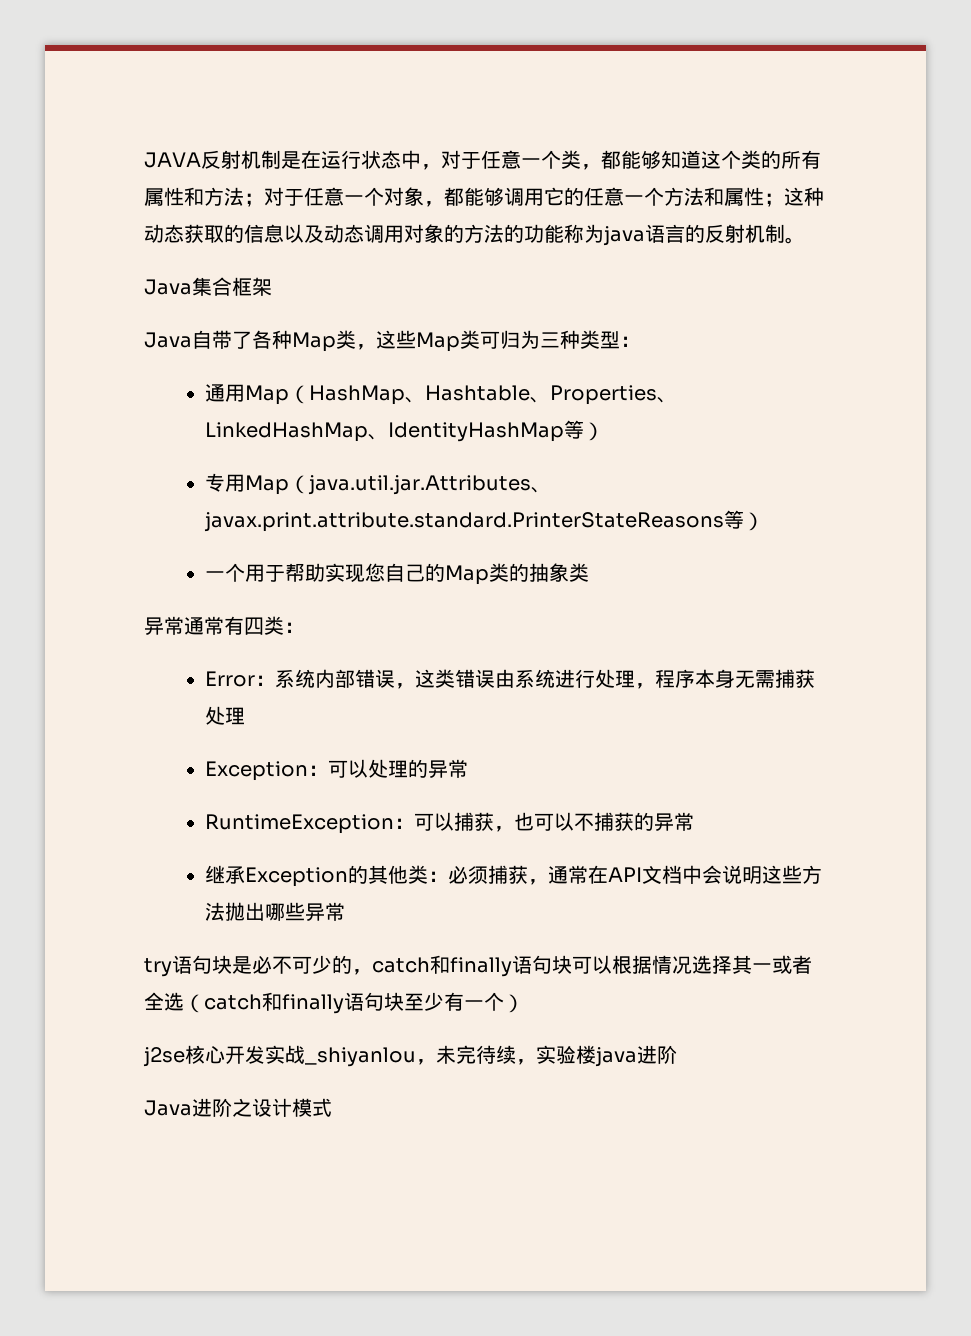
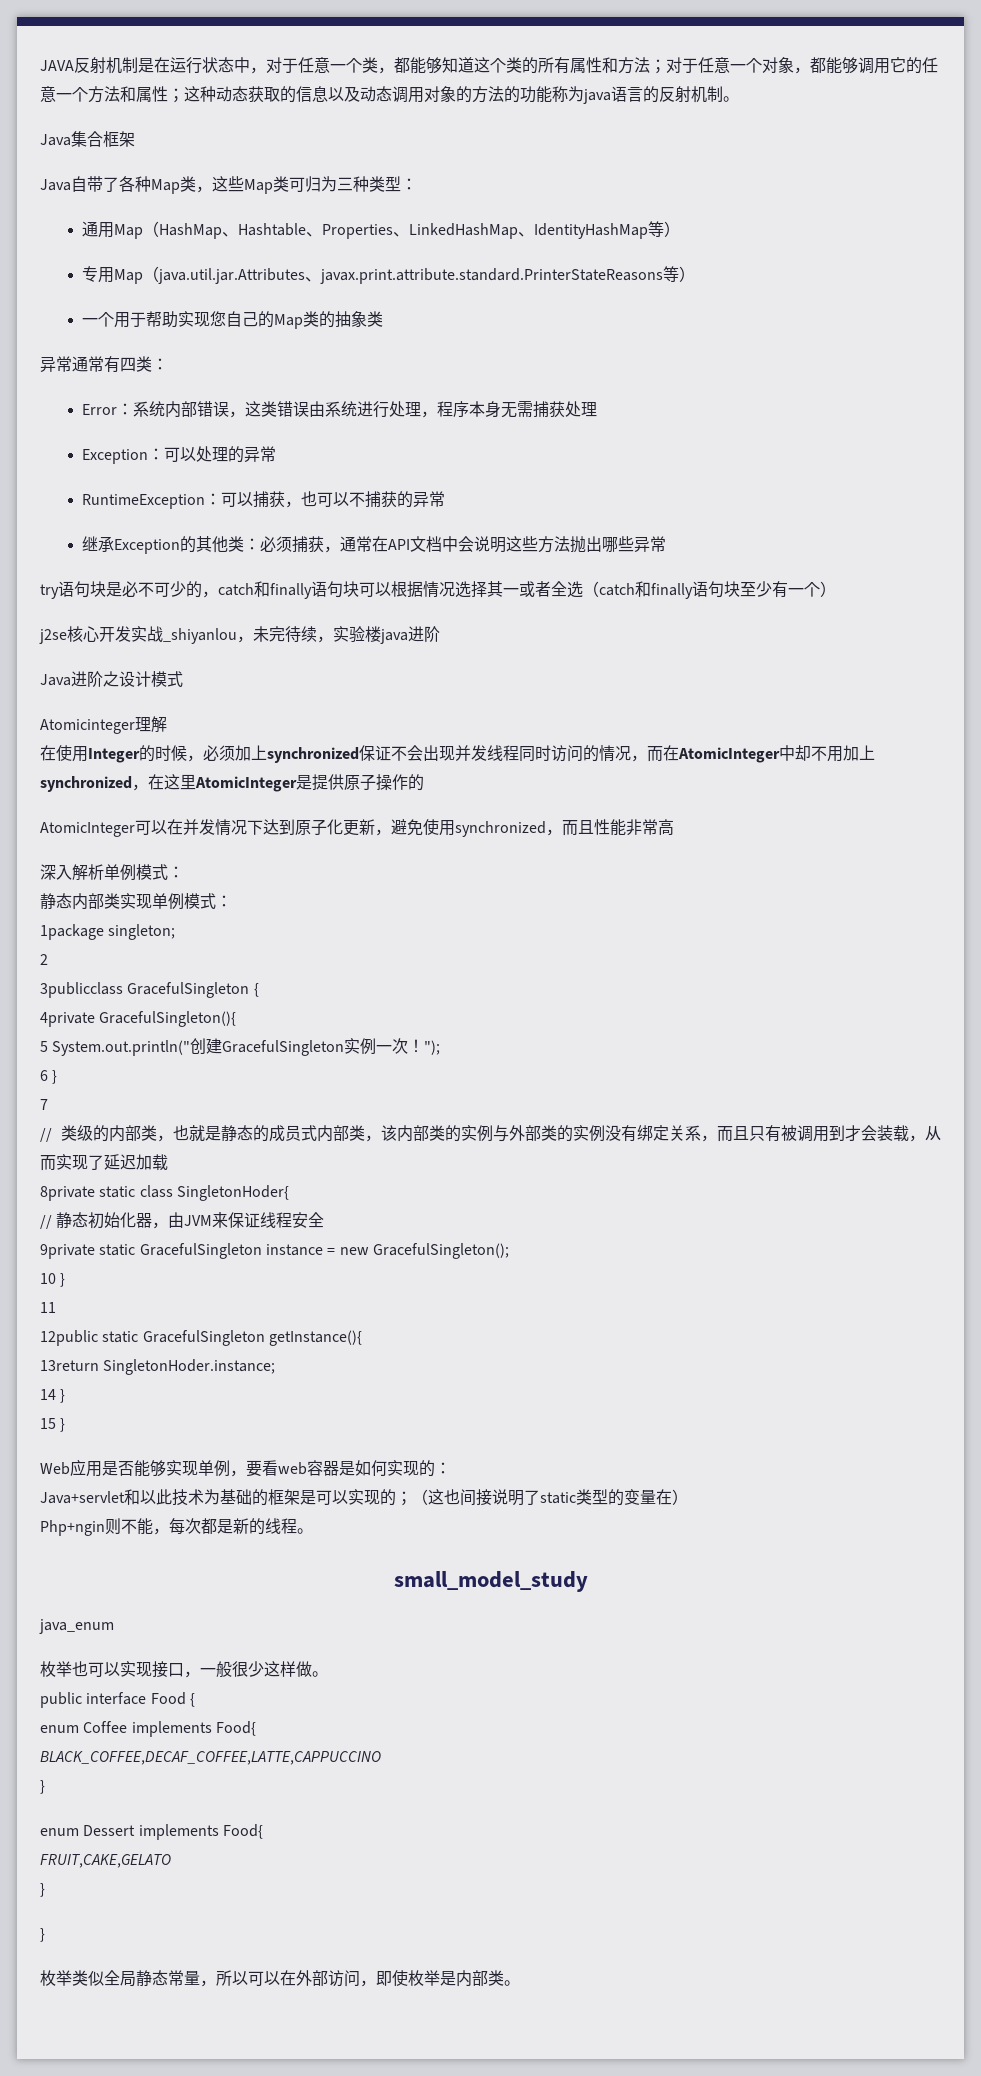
(332, 1107) none -> [40,716,167,734] [40,745,875,763] [40,774,424,792] [40,819,674,837] [40,864,184,881] [40,893,232,910] [40,924,176,940] [40,954,48,965] [40,982,259,998] [40,1011,237,1027] [40,1038,441,1056] [40,1070,58,1084] [40,1099,48,1110] [40,1125,941,1142] [40,1154,168,1171] [40,1185,289,1201] [40,1212,325,1229] [40,1243,509,1259] [40,1273,66,1287] [40,1302,56,1313] [40,1330,362,1346] [40,1359,276,1375] [40,1389,66,1403] [40,1418,66,1432] [40,1459,451,1477] [40,1489,688,1506] [40,1518,313,1536] [393,1571,588,1592] [39,1619,114,1634] [40,1661,328,1678] [40,1692,195,1708] [40,1721,256,1737] [40,1751,381,1765] [40,1780,45,1794] [40,1824,263,1840] [40,1854,171,1868] [40,1883,45,1897] [40,1928,45,1942] [40,1970,520,1987] // Atomicinteger理解 // 在使用Integer的时候，必须加上synchronized保证不会出现并发线程同时访问的情况，而在AtomicInteger中却不用加上synchronized，在这里AtomicInteger是提供原子操作的 // AtomicInteger可以在并发情况下达到原子化更新，避免使用synchronized，而且性能非常高 // 深入解析单例模式： // 静态内部类实现单例模式： // 1package singleton; // 2 // 3publicclass GracefulSingleton { // 4private GracefulSingleton(){ // 5 System.out.println("创建GracefulSingleton实例一次！"); // 6 } // 7 // // 类级的内部类，也就是静态的成员式内部类，该内部类的实例与外部类的实例没有绑定关系，而且只有被调用到才会装载，从而实现了延迟加载 // 8private static class SingletonHoder{ // // 静态初始化器，由JVM来保证线程安全 // 9private static GracefulSingleton instance = new GracefulSingleton(); // 10 } // 11 // 12public static GracefulSingleton getInstance(){ // 13return SingletonHoder.instance; // 14 } // 15 } // Web应用是否能够实现单例，要看web容器是如何实现的： // Java+servlet和以此技术为基础的框架是可以实现的；（这也间接说明了static类型的变量在） // Php+ngin则不能，每次都是新的线程。 // small_model_study // java_enum // 枚举也可以实现接口，一般很少这样做。 // public interface Food { // enum Coffee implements Food{ // BLACK_COFFEE,DECAF_COFFEE,LATTE,CAPPUCCINO // } // enum Dessert implements Food{ // FRUIT,CAKE,GELATO // } // } // 枚举类似全局静态常量，所以可以在外部访问，即使枚举是内部类。

